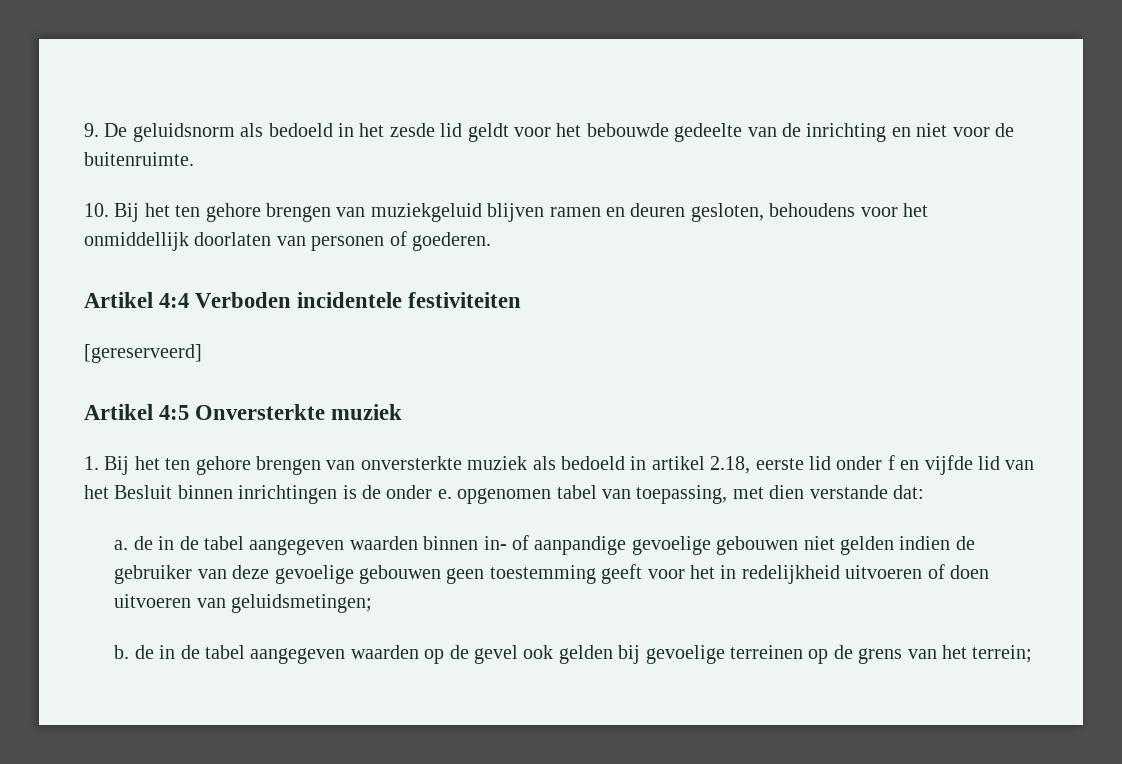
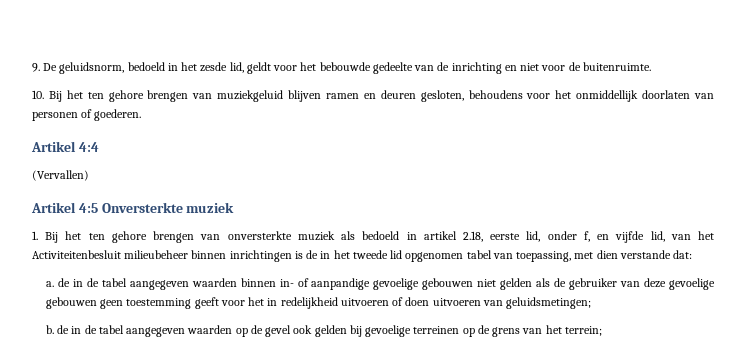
[132,123,264,142] geluidsnorm als -> [59,62,125,74] geluidsnorm,
[440,123,463,137] lid -> [229,62,244,73] lid,
[195,292,522,308] [84,344,202,363] Verboden incidentele festiviteiten // [gereserveerd] -> [32,170,89,181] // (Vervallen)
[808,455,895,470] lid onder f -> [526,231,590,242] lid, onder f,
[977,456,1035,470] [84,485,173,499] lid van het Besluit -> [650,231,715,242] [32,250,189,259] lid, van het Activiteitenbesluit milieubeheer
[386,485,452,499] onder e. -> [320,250,403,259] in het tweede lid
[899,536,951,550] indien -> [536,278,551,287] als

